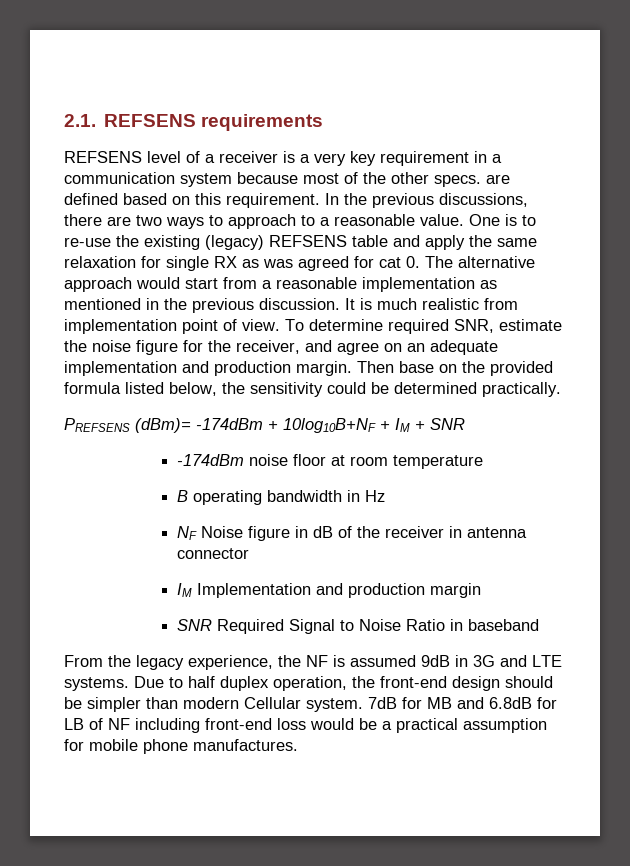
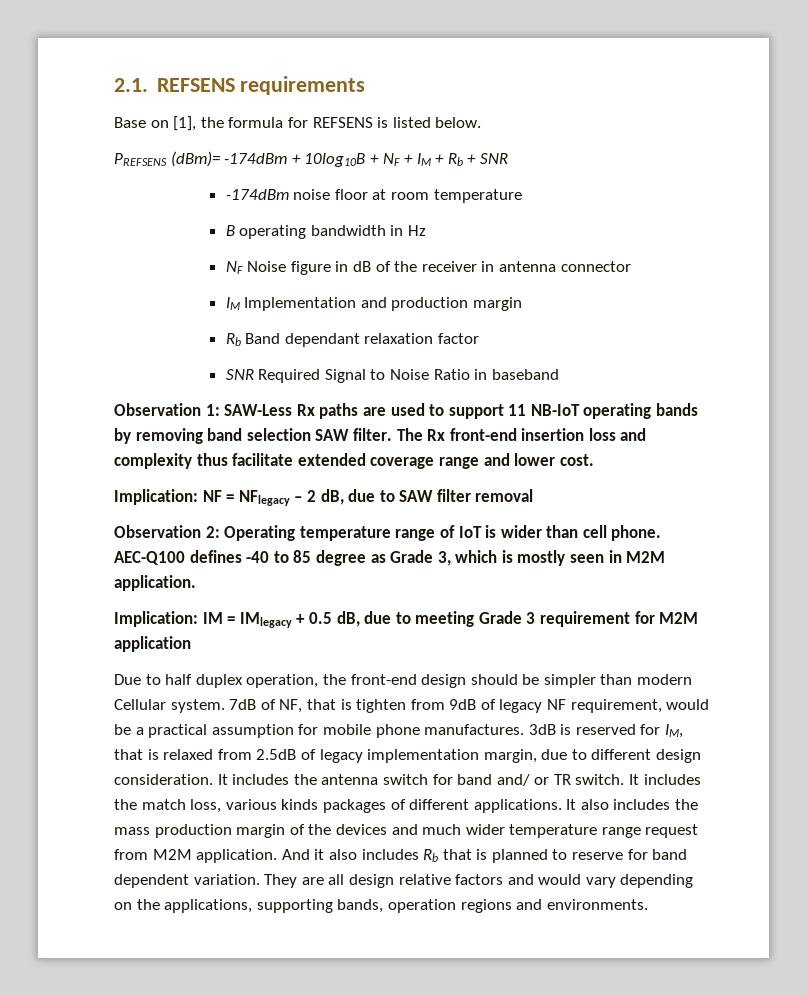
[64,151,502,166] [64,172,510,187] [64,193,528,208] [64,214,536,229] [64,235,537,250] [64,256,535,271] [64,277,497,292] [64,298,518,313] [64,319,562,334] [64,340,498,355] [64,361,553,376] [64,382,561,397] REFSENS level of a receiver is a very key requirement in a communication system because most of the other specs. are defined based on this requirement. In the previous discussions, there are two ways to approach to a reasonable value. One is to re-use the existing (legacy) REFSENS table and apply the same relaxation for single RX as was agreed for cat 0. The alternative approach would start from a reasonable implementation as mentioned in the previous discussion. It is much realistic from implementation point of view. To determine required SNR, estimate the noise figure for the receiver, and agree on an adequate implementation and production margin. Then base on the provided formula listed below, the sensitivity could be determined practically. -> [114,116,482,131] Base on [1], the formula for REFSENS is listed below.
[283,418,376,433] 10log10B+NF -> [304,153,400,167] 10log10B + NF
(425, 425) none -> [447,153,477,166] Rb +
(481, 590) none -> [225,333,480,347] // Rb Band dependant relaxation factor
[64,655,562,670] [64,677,129,691] From the legacy experience, the NF is assumed 9dB in 3G and LTE systems. -> [114,403,699,419] [114,428,647,444] [114,453,594,469] [114,489,534,506] [114,525,662,541] [114,550,666,566] [114,575,196,591] [114,611,699,628] [114,636,191,652] Observation 1: SAW-Less Rx paths are used to support 11 NB-IoT operating bands by removing band selection SAW filter. The Rx front-end insertion loss and complexity thus facilitate extended coverage range and lower cost. // Implication: NF = NFlegacy – 2 dB, due to SAW filter removal // Observation 2: Operating temperature range of IoT is wider than cell phone. AEC-Q100 defines -40 to 85 degree as Grade 3, which is mostly seen in M2M application. // Implication: IM = IMlegacy + 0.5 dB, due to meeting Grade 3 requirement for M2M application //
[402,697,557,709] [64,718,306,733] for MB and 6.8dB for LB of NF including front-end loss -> [260,699,662,713] of NF, that is tighten from 9dB of legacy NF requirement,
(298, 745) none -> [528,724,684,738] [114,749,702,763] [114,774,701,786] [114,799,699,813] [114,824,699,838] [114,849,688,863] [114,874,694,888] [114,899,648,913] 3dB is reserved for IM, that is relaxed from 2.5dB of legacy implementation margin, due to different design consideration. It includes the antenna switch for band and/ or TR switch. It includes the match loss, various kinds packages of different applications. It also includes the mass production margin of the devices and much wider temperature range request from M2M application. And it also includes Rb that is planned to reserve for band dependent variation. They are all design relative factors and would vary depending on the applications, supporting bands, operation regions and environments.

